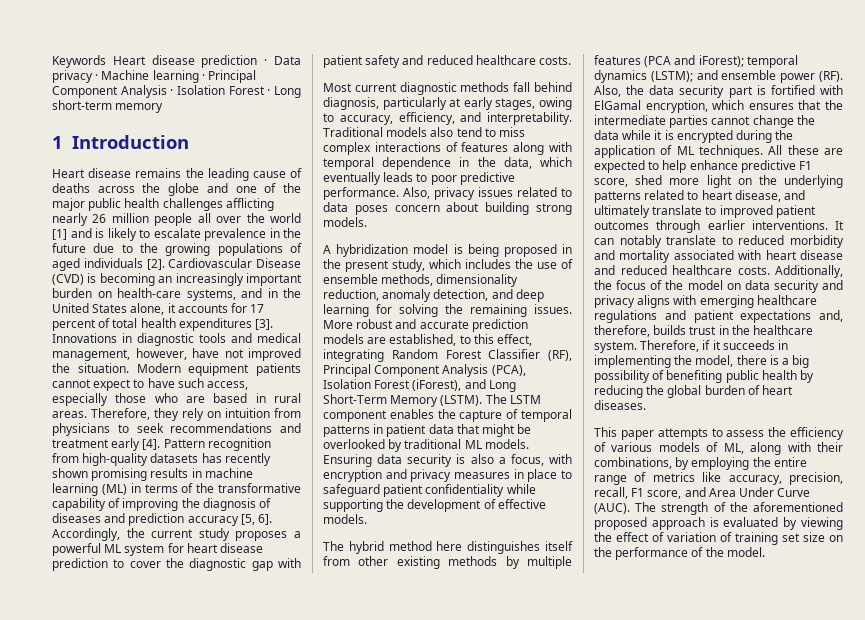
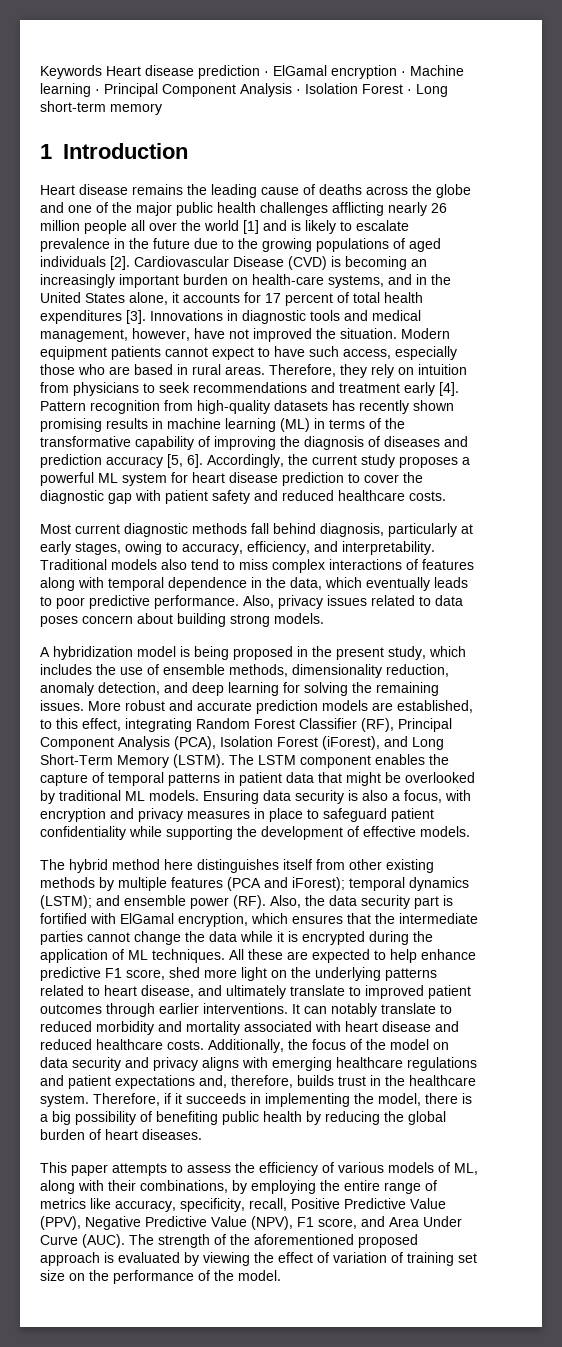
[274,56,301,65] [52,70,93,83] Data privacy -> [273,65,397,79] ElGamal encryption
[789,472,843,485] [594,487,628,499] precision, recall, -> [180,1198,446,1212] [40,1216,293,1230] specificity, recall, Positive Predictive Value (PPV), Negative Predictive Value (NPV),

